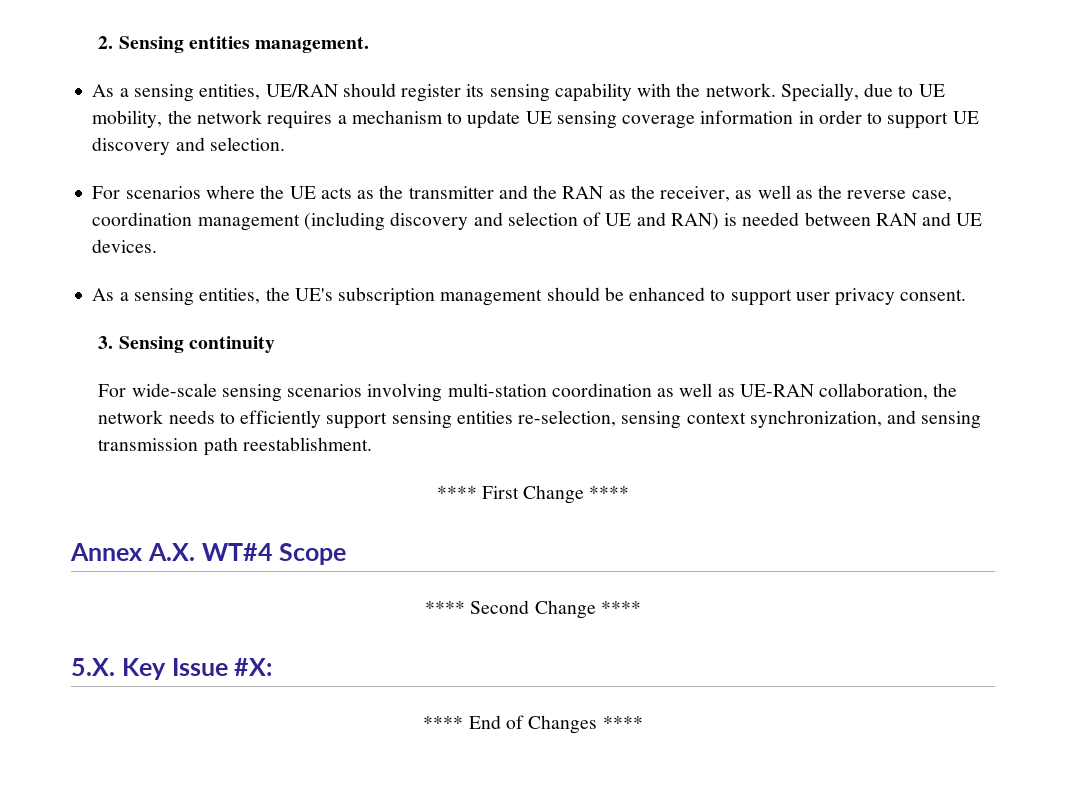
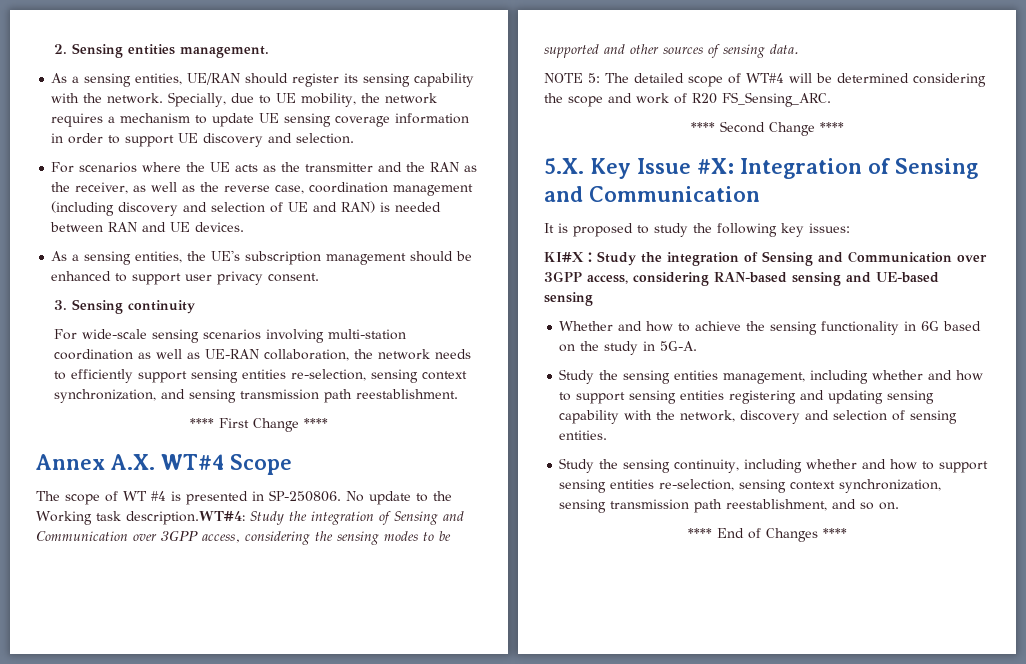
(347, 554) none -> [36,490,452,505] [36,511,464,525] [36,531,451,545] [544,44,799,58] [544,73,986,87] [544,92,831,107] // The scope of WT #4 is presented in SP-250806. No update to the Working task description.WT#4: Study the integration of Sensing and Communication over 3GPP access, considering the sensing modes to be supported and other sources of sensing data. // NOTE 5: The detailed scope of WT#4 will be determined considering the scope and work of R20 FS_Sensing_ARC.
(273, 667) none -> [740,158,978,179] [544,186,760,202] [544,223,850,237] [544,251,987,266] [544,271,939,286] [544,292,593,306] [559,321,982,335] [559,341,698,355] [559,369,984,384] [559,390,935,404] [559,410,958,424] [559,430,608,440] [559,458,989,473] [559,479,942,493] [559,499,900,513] Integration of Sensing and Communication // It is proposed to study the following key issues: // KI#X：Study the integration of Sensing and Communication over 3GPP access, considering RAN-based sensing and UE-based sensing // Whether and how to achieve the sensing functionality in 6G based on the study in 5G-A. // Study the sensing entities management, including whether and how to support sensing entities registering and updating sensing capability with the network, discovery and selection of sensing entities. // Study the sensing continuity, including whether and how to support sensing entities re-selection, sensing context synchronization, sensing transmission path reestablishment, and so on.

